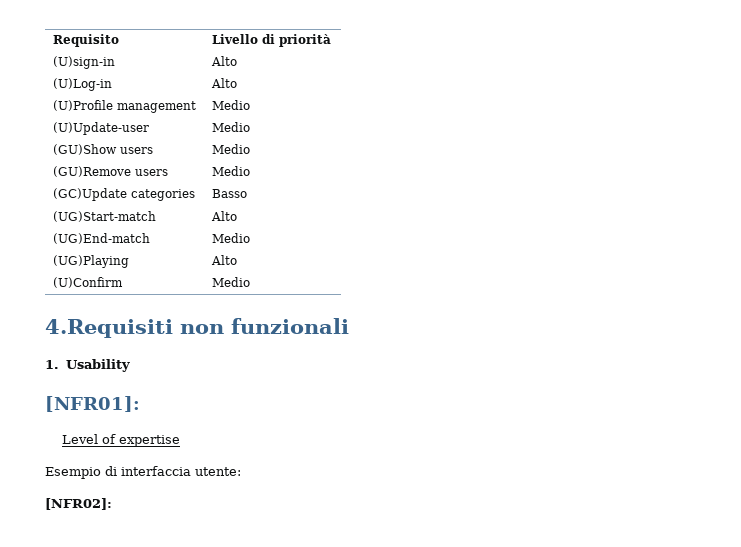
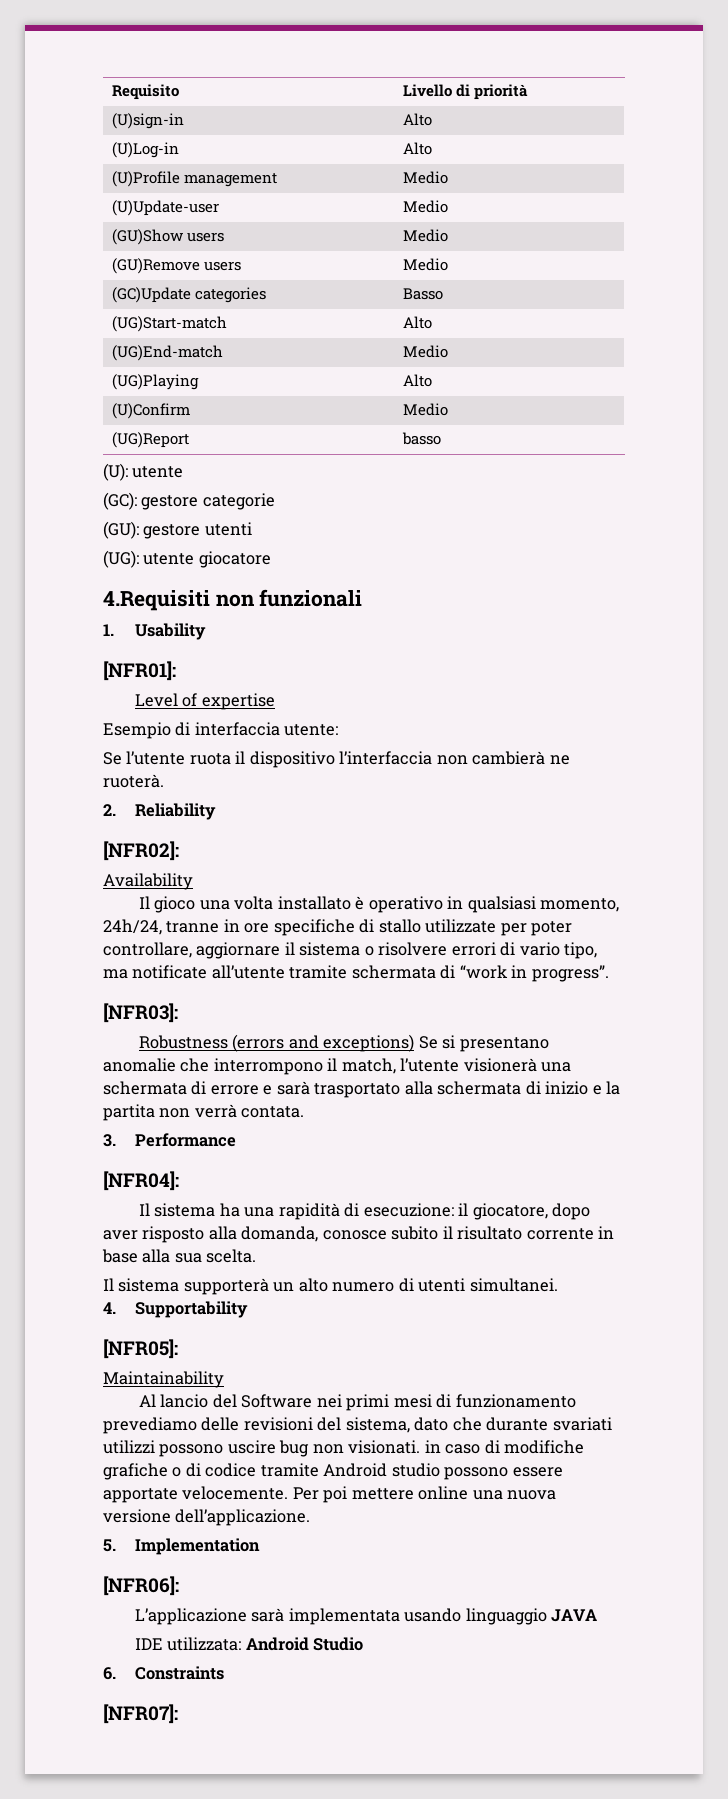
(250, 282) none -> [112,432,190,448] [402,432,442,445] [103,463,184,481] [103,492,275,510] [103,521,252,539] [103,550,271,568] // (UG)Report | basso // (U): utente // (GC): gestore categorie // (GU): gestore utenti // (UG): utente giocatore
[45,498,112,510] [NFR02]: -> [103,751,570,768] [103,774,164,788] [103,803,216,820] [103,841,179,861] [103,873,193,890] [138,896,620,913] [103,919,573,936] [103,942,598,959] [103,965,609,982] [103,1003,178,1023] [138,1034,549,1052] [103,1058,572,1075] [103,1081,621,1098] [103,1104,305,1121] [103,1133,236,1147] [103,1171,179,1191] [138,1203,591,1220] [103,1226,615,1243] [102,1249,257,1263] [103,1278,558,1295] [103,1301,248,1318] [103,1339,178,1359] [103,1371,224,1388] [138,1394,576,1411] [103,1417,612,1434] [103,1440,585,1457] [103,1463,563,1480] [103,1486,557,1503] [103,1509,311,1526] [103,1538,260,1555] [103,1576,179,1596] [134,1608,598,1625] [134,1637,364,1651] [103,1666,224,1680] [103,1704,178,1724] Se l’utente ruota il dispositivo l’interfaccia non cambierà ne ruoterà. // 2. Reliability // [NFR02]: // Availability // Il gioco una volta installato è operativo in qualsiasi momento, 24h/24, tranne in ore specifiche di stallo utilizzate per poter controllare, aggiornare il sistema o risolvere errori di vario tipo, ma notificate all’utente tramite schermata di “work in progress”. // [NFR03]: // Robustness (errors and exceptions) Se si presentano anomalie che interrompono il match, l’utente visionerà una schermata di errore e sarà trasportato alla schermata di inizio e la partita non verrà contata. // 3. Performance // [NFR04]: // Il sistema ha una rapidità di esecuzione: il giocatore, dopo aver risposto alla domanda, conosce subito il risultato corrente in base alla sua scelta. // Il sistema supporterà un alto numero di utenti simultanei. // 4. Supportability // [NFR05]: // Maintainability // Al lancio del Software nei primi mesi di funzionamento prevediamo delle revisioni del sistema, dato che durante svariati utilizzi possono uscire bug non visionati. in caso di modifiche grafiche o di codice tramite Android studio possono essere apportate velocemente. Per poi mettere online una nuova versione dell’applicazione. // 5. Implementation // [NFR06]: // L’applicazione sarà implementata usando linguaggio JAVA // IDE utilizzata: Android Studio // 6. Constraints // [NFR07]:

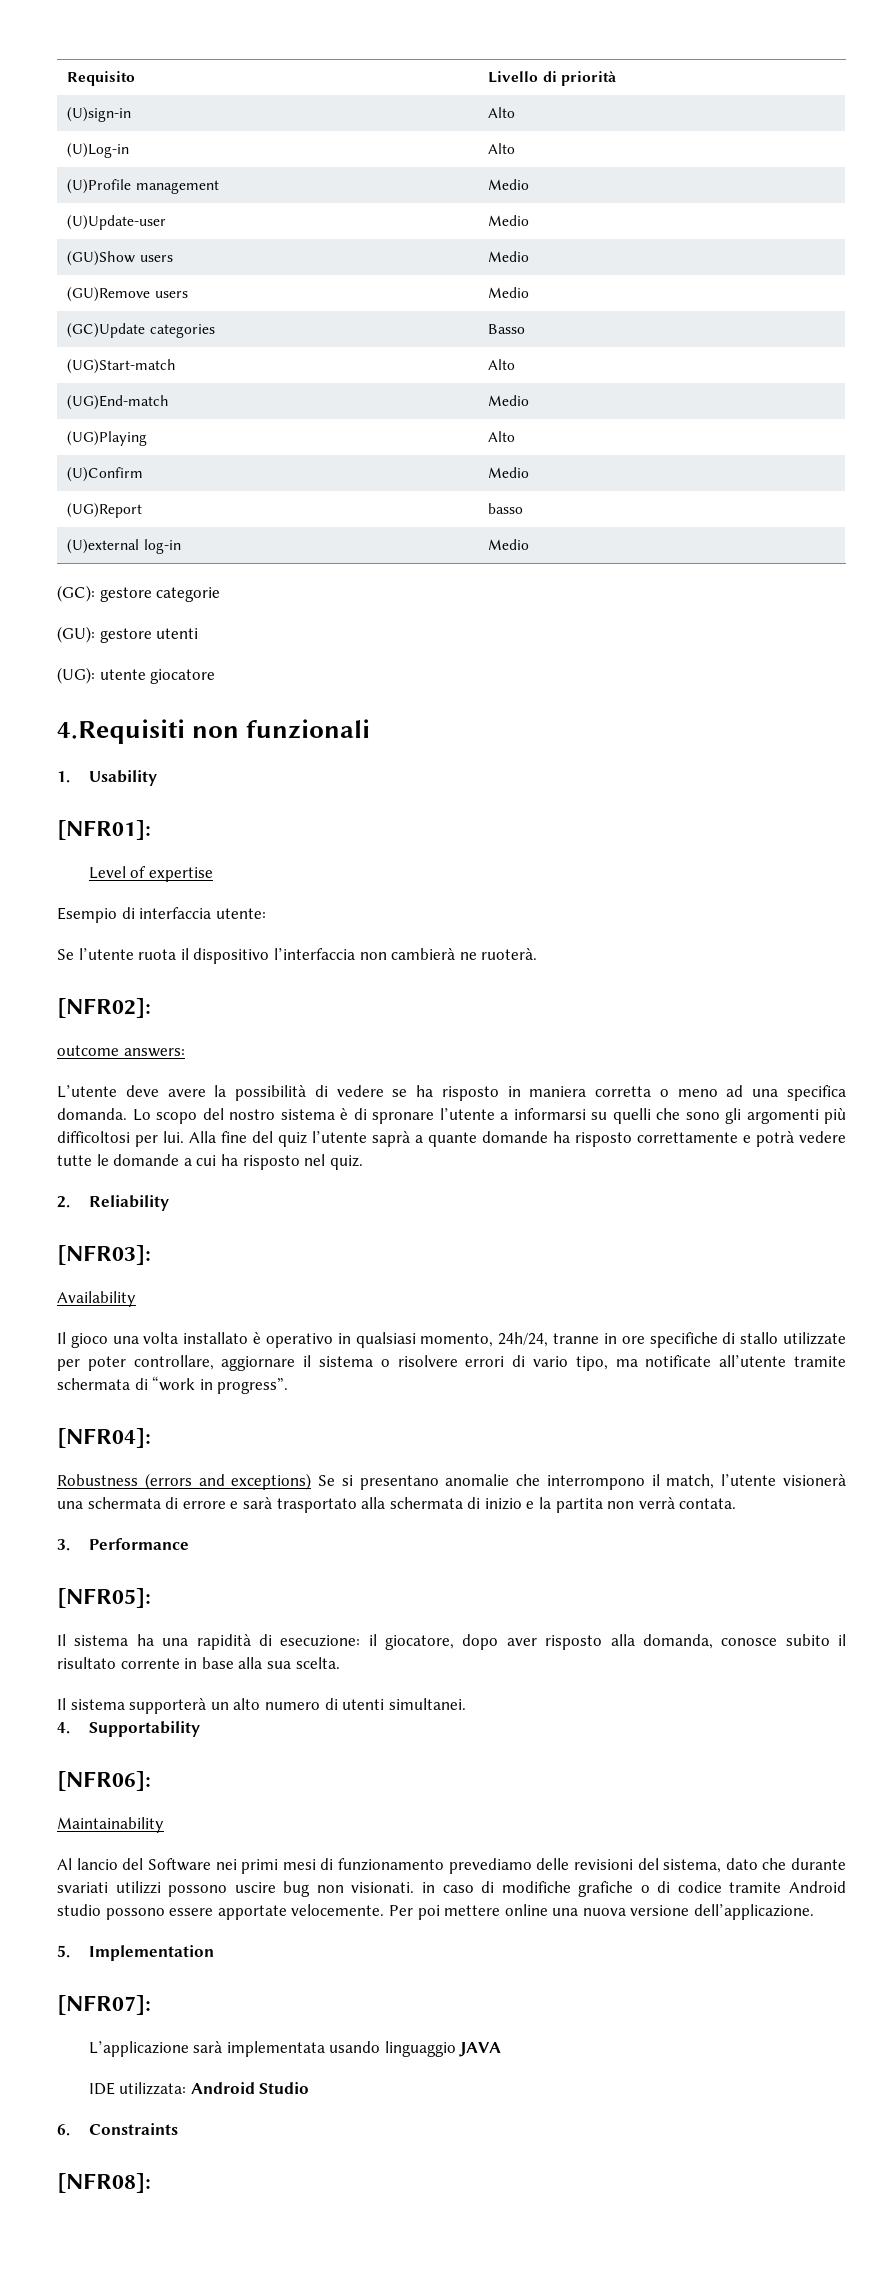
[103,463,184,481] // (U): utente -> [67,539,181,554] [488,539,530,550] // (U)external log-in | Medio
(164, 781) none -> [57,998,151,1018] [57,1045,185,1057] [57,1085,846,1101] [57,1107,846,1124] [57,1131,846,1147] [57,1154,363,1170] // [NFR02]: // outcome answers: // L’utente deve avere la possibilità di vedere se ha risposto in maniera corretta o meno ad una specifica domanda. Lo scopo del nostro sistema è di spronare l’utente a informarsi su quelli che sono gli argomenti più difficoltosi per lui. Alla fine del quiz l’utente saprà a quante domande ha risposto correttamente e potrà vedere tutte le domande a cui ha risposto nel quiz.
[103,841,179,861] [NFR02]: -> [57,1245,151,1265] [NFR03]:
[103,1003,178,1023] [NFR03]: -> [57,1428,151,1448] [NFR04]:
[103,1171,179,1191] [NFR04]: -> [57,1588,151,1608] [NFR05]:
[103,1339,178,1359] [NFR05]: -> [57,1771,151,1791] [NFR06]:
[103,1576,179,1596] [NFR06]: -> [57,1995,151,2015] [NFR07]:
[103,1704,178,1724] [NFR07]: -> [57,2173,151,2193] [NFR08]:

